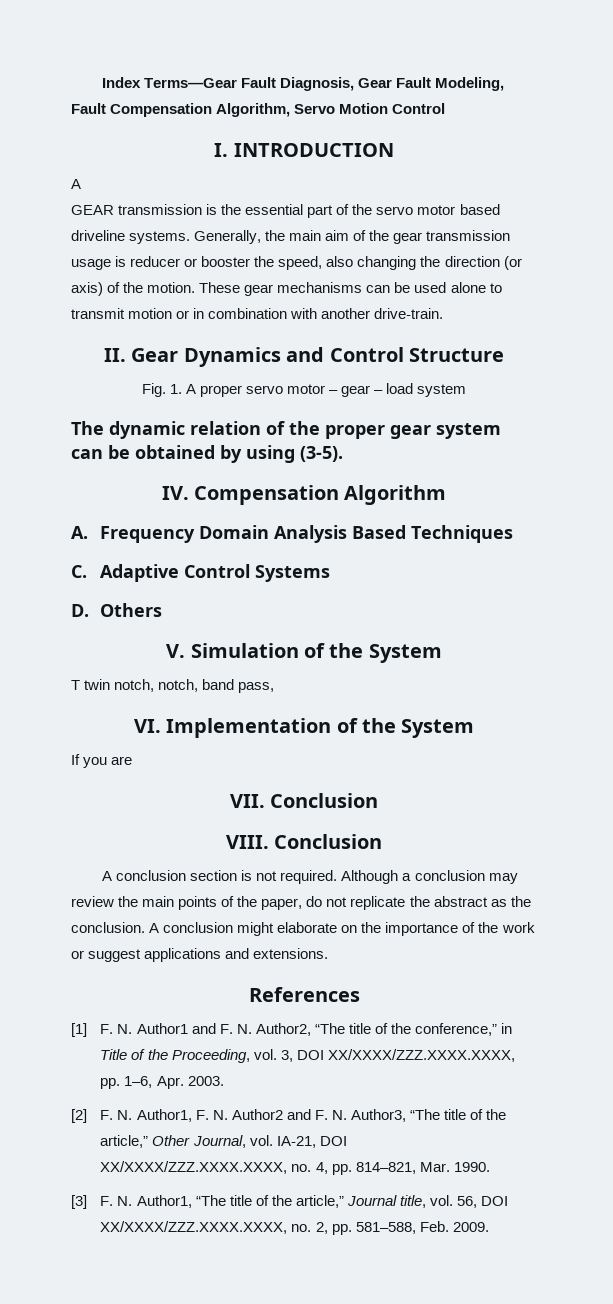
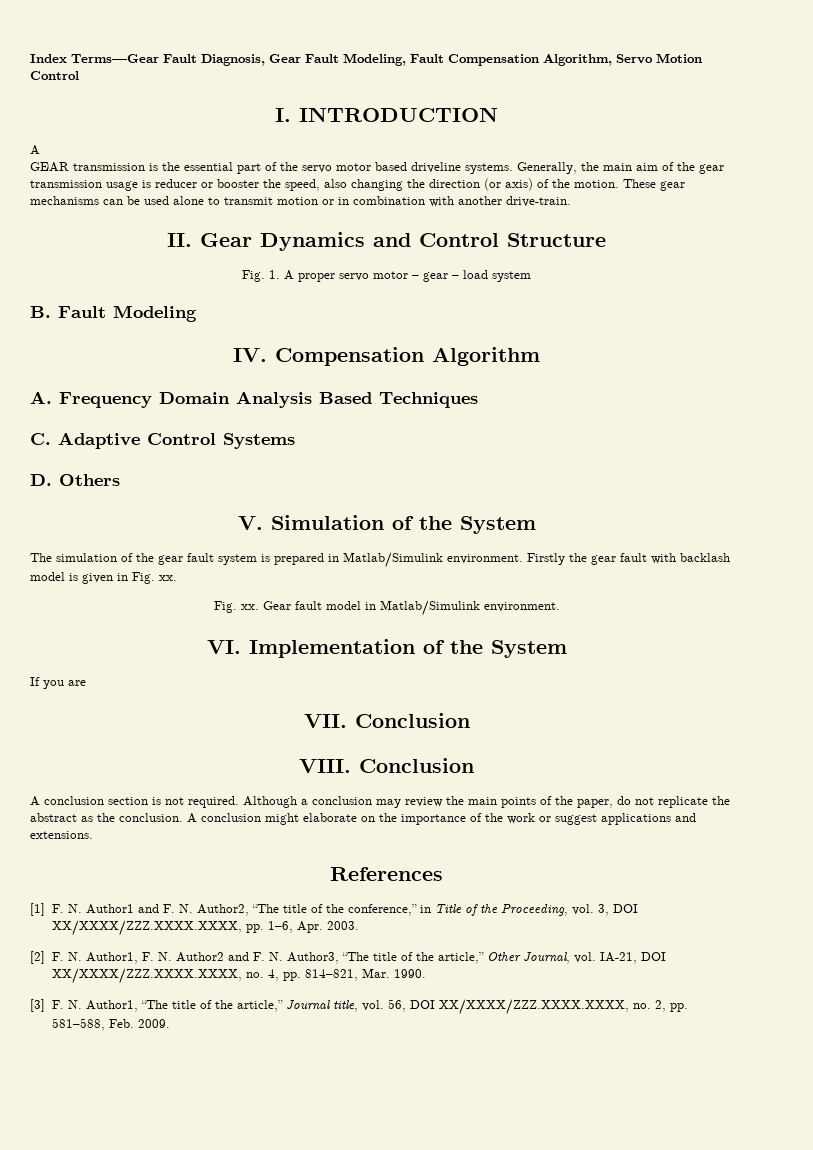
[71,421,501,439] [71,445,343,463] The dynamic relation of the proper gear system can be obtained by using (3-5). -> [30,305,197,322] B. Fault Modeling
[71,679,275,693] T twin notch, notch, band pass, -> [30,552,730,568] [30,572,177,584] [213,600,560,616] The simulation of the gear fault system is prepared in Matlab/Simulink environment. Firstly the gear fault with backlash model is given in Fig. xx. // Fig. xx. Gear fault model in Matlab/Simulink environment.

